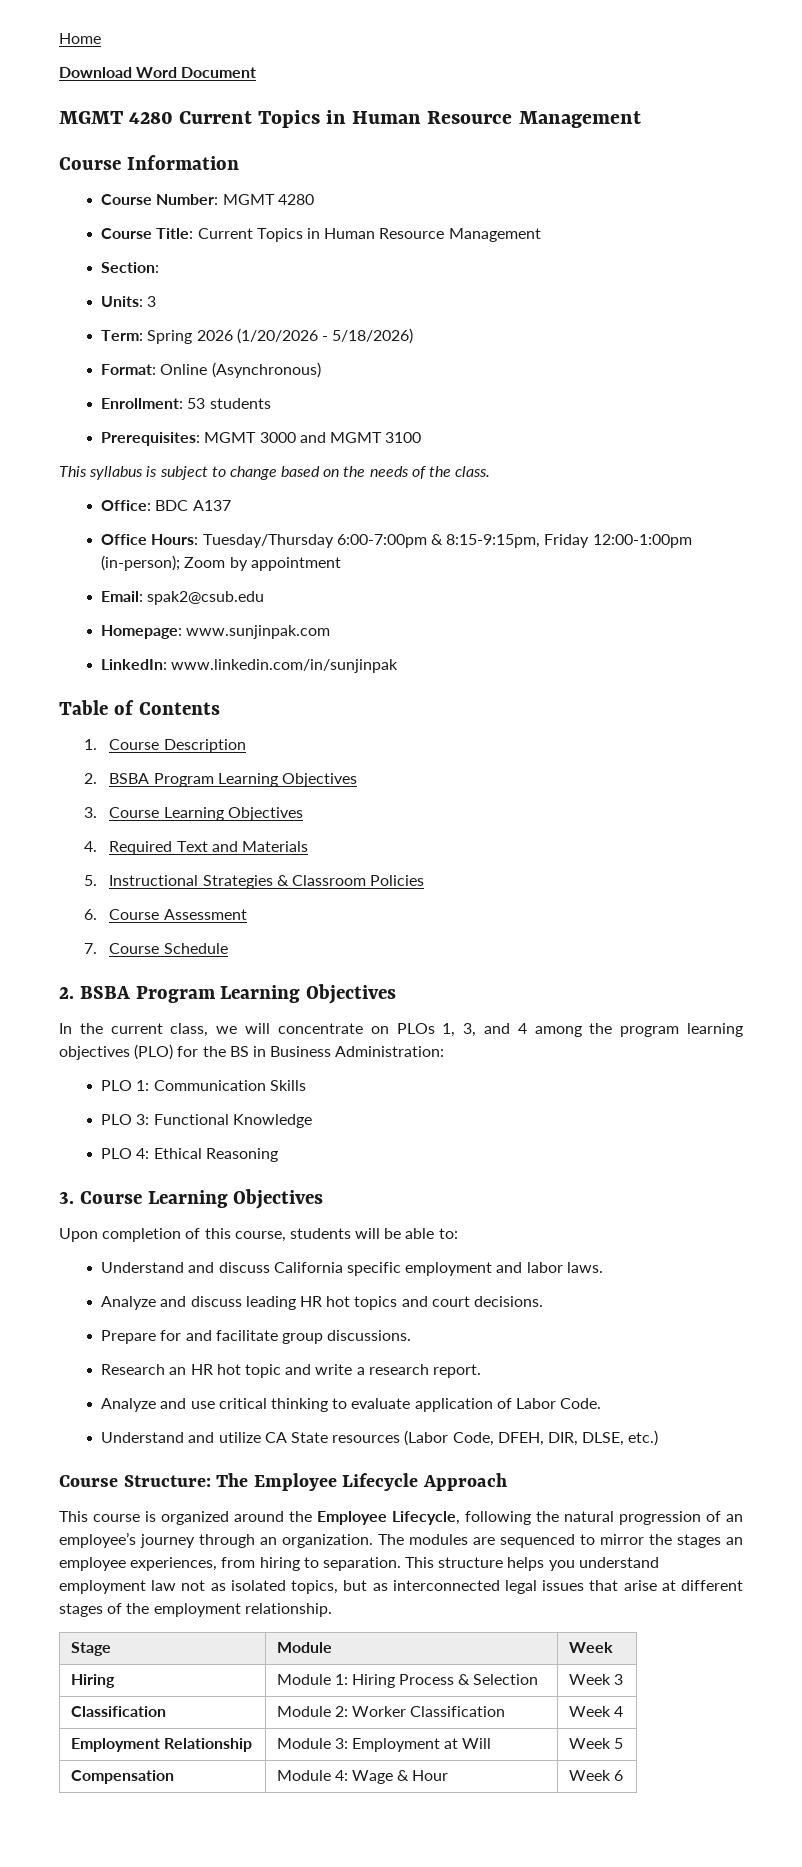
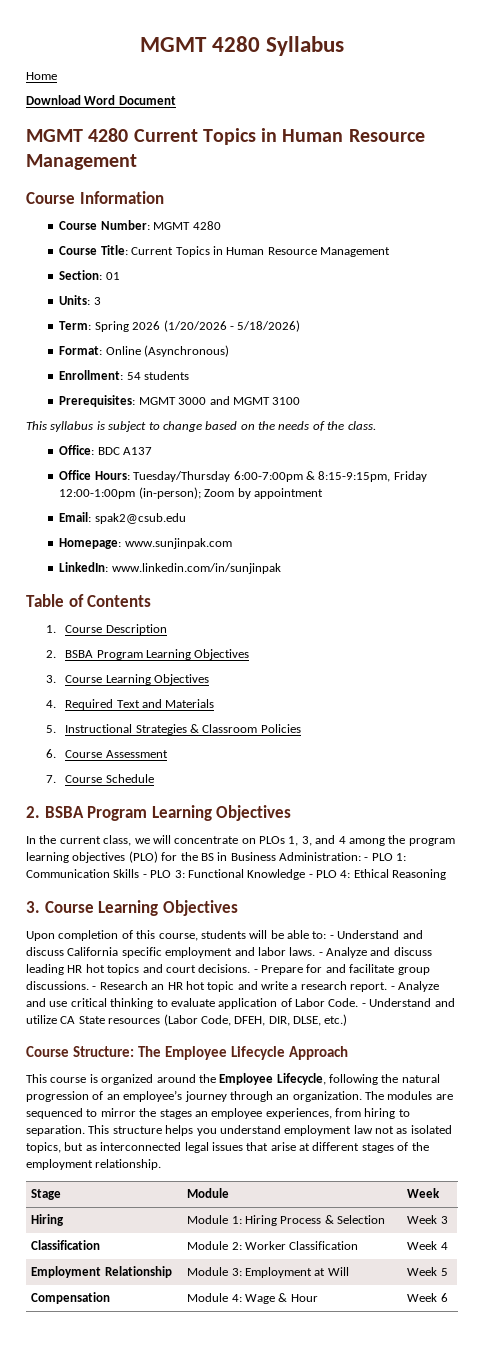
(59, 38) none -> [139,36,345,56] MGMT 4280 Syllabus //
(160, 267) none -> [105,272,120,280] 01
[187,398,206,409] 53 -> [126,372,141,380] 54
(445, 1051) // -> [364,857,369,861] -
(306, 1085) // -> [142,874,147,878] -
(312, 1121) // -> [308,874,313,878] -
(458, 1233) // -> [329,935,334,939] -
(603, 1267) // -> [318,952,323,956] -
(543, 1301) // -> [253,969,258,973] -
(412, 1335) // -> [92,986,97,990] -
(481, 1371) // -> [390,986,395,990] -
(602, 1403) // -> [361,1003,366,1007] -

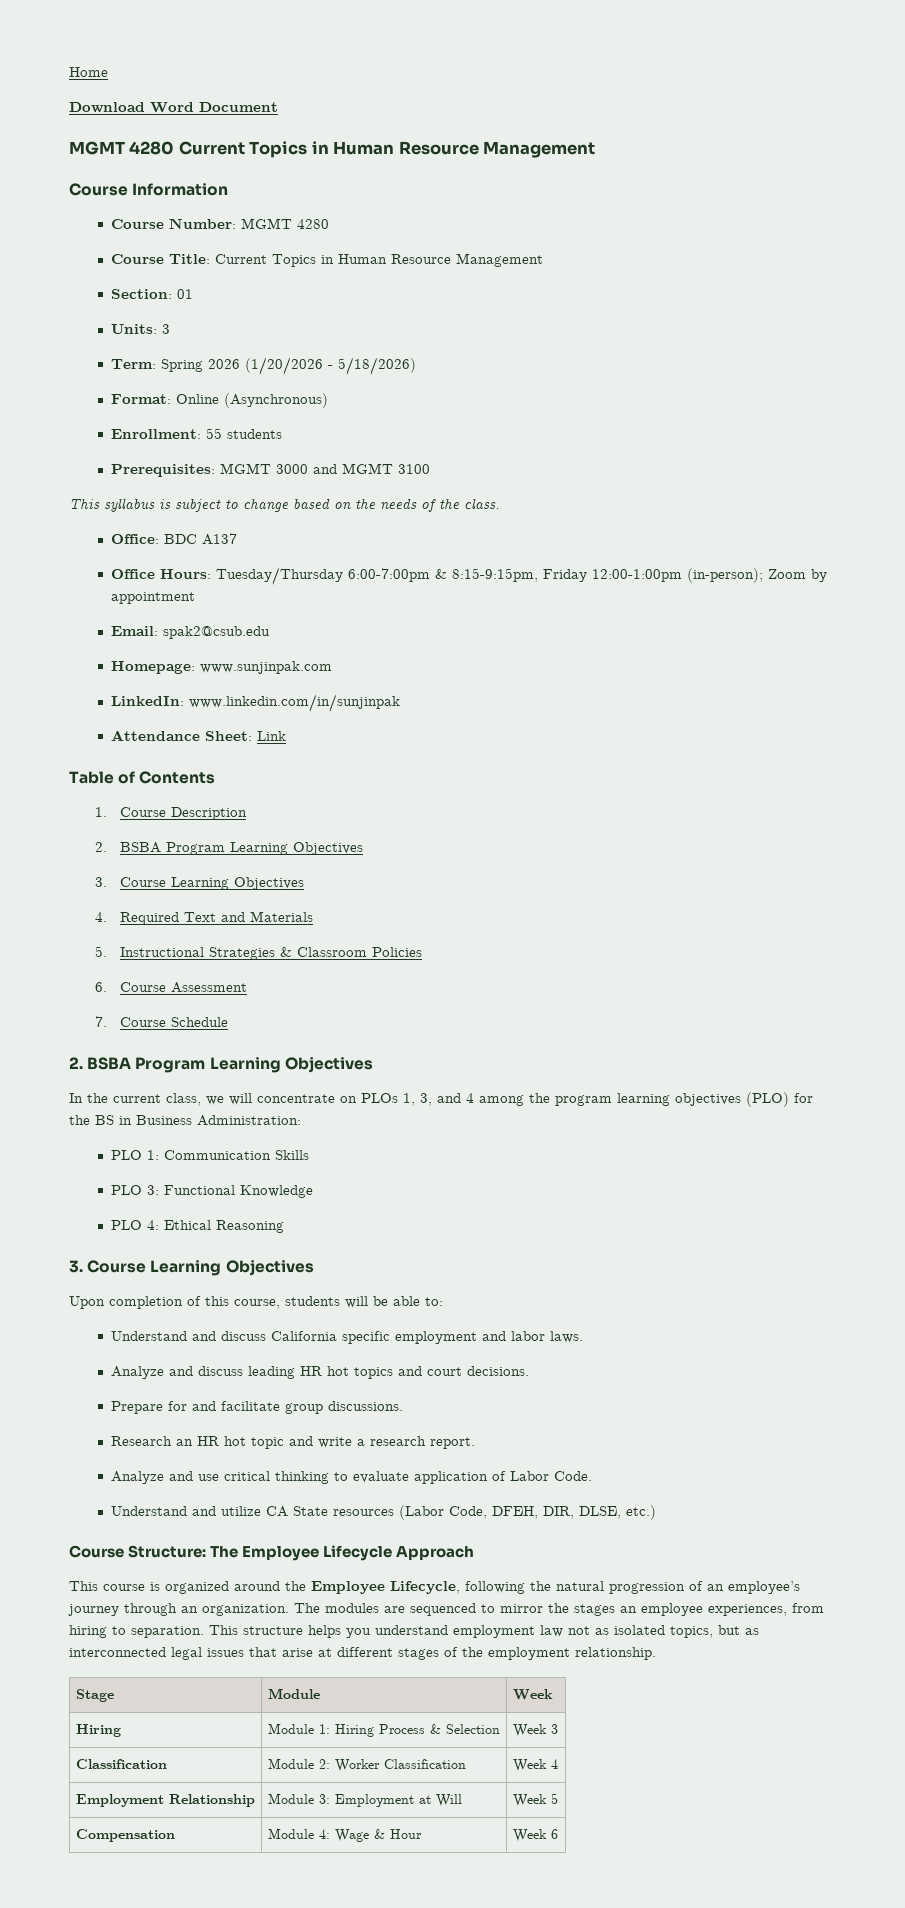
[139,36,345,56] MGMT 4280 Syllabus // -> (69, 72) none
[126,372,141,380] 54 -> [206,428,223,439] 55
(281, 568) none -> [111,730,287,741] // Attendance Sheet: Link
[364,857,369,861] - -> (301, 1120) //
[142,874,147,878] - -> (310, 1155) //
[308,874,313,878] - -> (314, 1191) //
[329,935,334,939] - -> (443, 1301) //
[318,952,323,956] - -> (584, 1337) //
[253,969,258,973] - -> (530, 1371) //
[92,986,97,990] - -> (404, 1406) //
[390,986,395,990] - -> (476, 1443) //
[361,1003,366,1007] - -> (593, 1476) //

